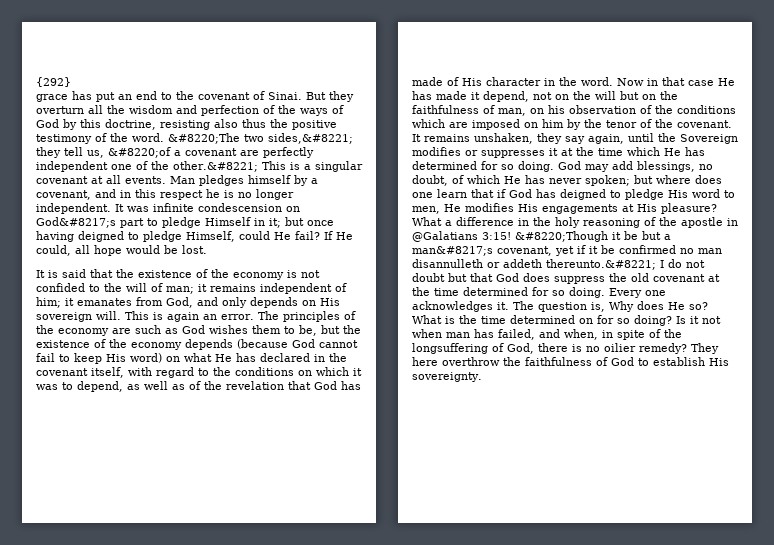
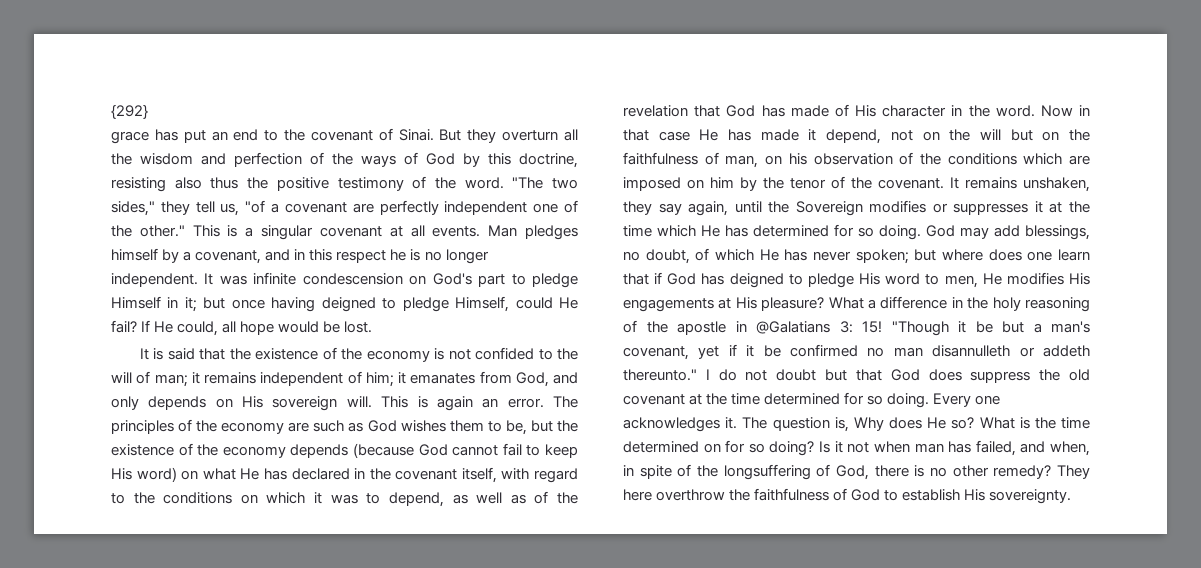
[168,133,353,144] &#8220;The two sides,&#8221; -> [512,177,578,189] [111,201,155,216] "The two sides,"
[108,147,171,158] &#8220;of -> [245,200,266,213] "of
[173,161,258,172] other.&#8221; -> [139,225,185,237] other."
[36,217,116,228] God&#8217;s -> [432,273,472,285] God's
[482,231,608,242] 3:15! &#8220;Though -> [839,321,949,336] 3: 15! "Though
[412,246,493,256] man&#8217;s -> [1051,321,1090,333] man's
[546,259,656,270] thereunto.&#8221; -> [623,369,697,381] thereunto."
[604,343,636,352] oilier -> [952,465,989,477] other

